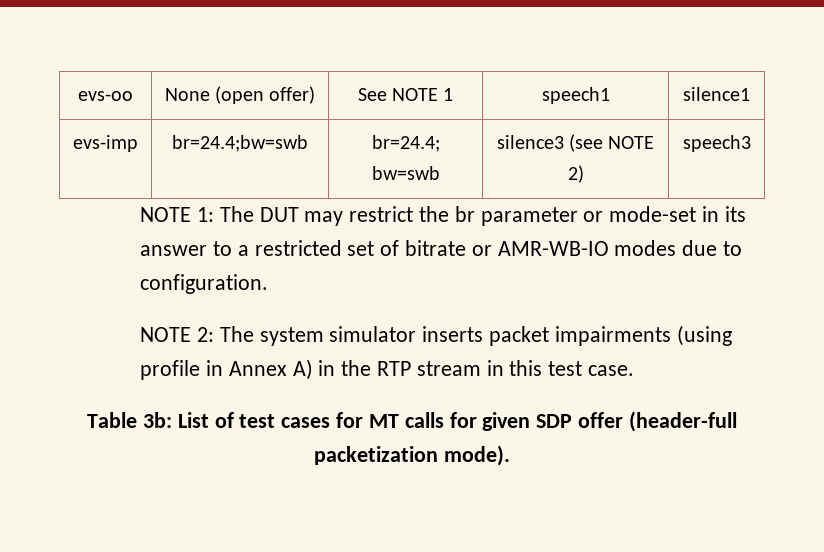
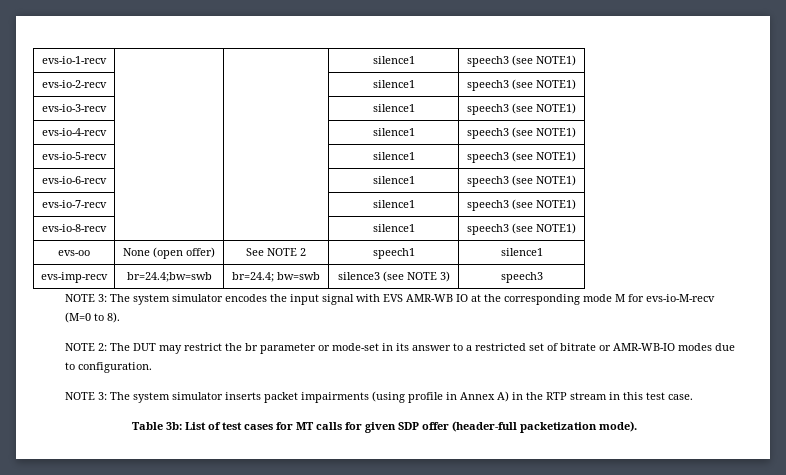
(78, 96) none -> [42,56,107,64] [372,56,415,64] [467,55,576,67] [42,80,107,88] [372,80,415,88] [467,79,576,91] [42,104,107,112] [372,104,415,112] [467,103,576,115] [42,128,107,136] [372,128,415,136] [467,127,576,139] [42,152,107,160] [372,152,415,160] [467,151,576,163] [42,176,107,184] [372,176,415,184] [467,175,576,187] [42,200,107,208] [372,200,415,208] [467,199,576,211] [42,224,107,232] [372,224,415,232] [467,223,576,235] evs-io-1-recv | | | silence1 | speech3 (see NOTE1) // evs-io-2-recv | | | silence1 | speech3 (see NOTE1) // evs-io-3-recv | | | silence1 | speech3 (see NOTE1) // evs-io-4-recv | | | silence1 | speech3 (see NOTE1) // evs-io-5-recv | | | silence1 | speech3 (see NOTE1) // evs-io-6-recv | | | silence1 | speech3 (see NOTE1) // evs-io-7-recv | | | silence1 | speech3 (see NOTE1) // evs-io-8-recv | | | silence1 | speech3 (see NOTE1) //
[443,88,454,101] 1 -> [300,248,306,256] 2
[73,135,138,152] evs-imp -> [41,272,108,283] evs-imp-recv
[567,165,584,183] 2) -> [439,271,450,282] 3)
[196,207,214,222] 1: -> [97,294,715,305] [64,312,120,323] [64,343,107,351] 3: The system simulator encodes the input signal with EVS AMR-WB IO at the corresponding mode M for evs-io-M-recv (M=0 to 8). // NOTE 2:
[196,327,214,342] 2: -> [97,392,107,400] 3:

